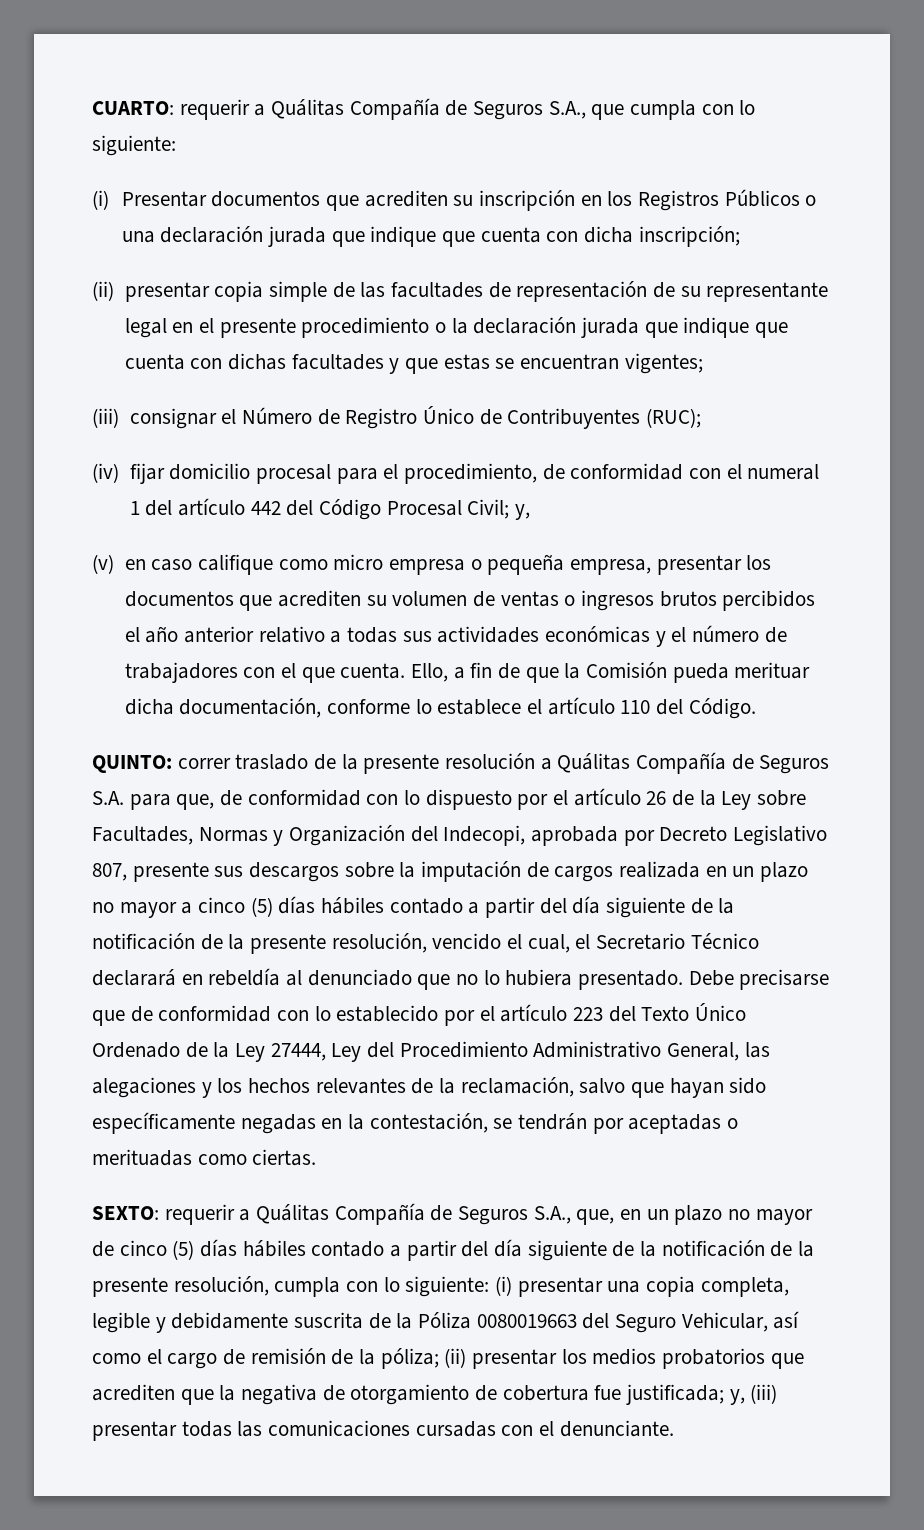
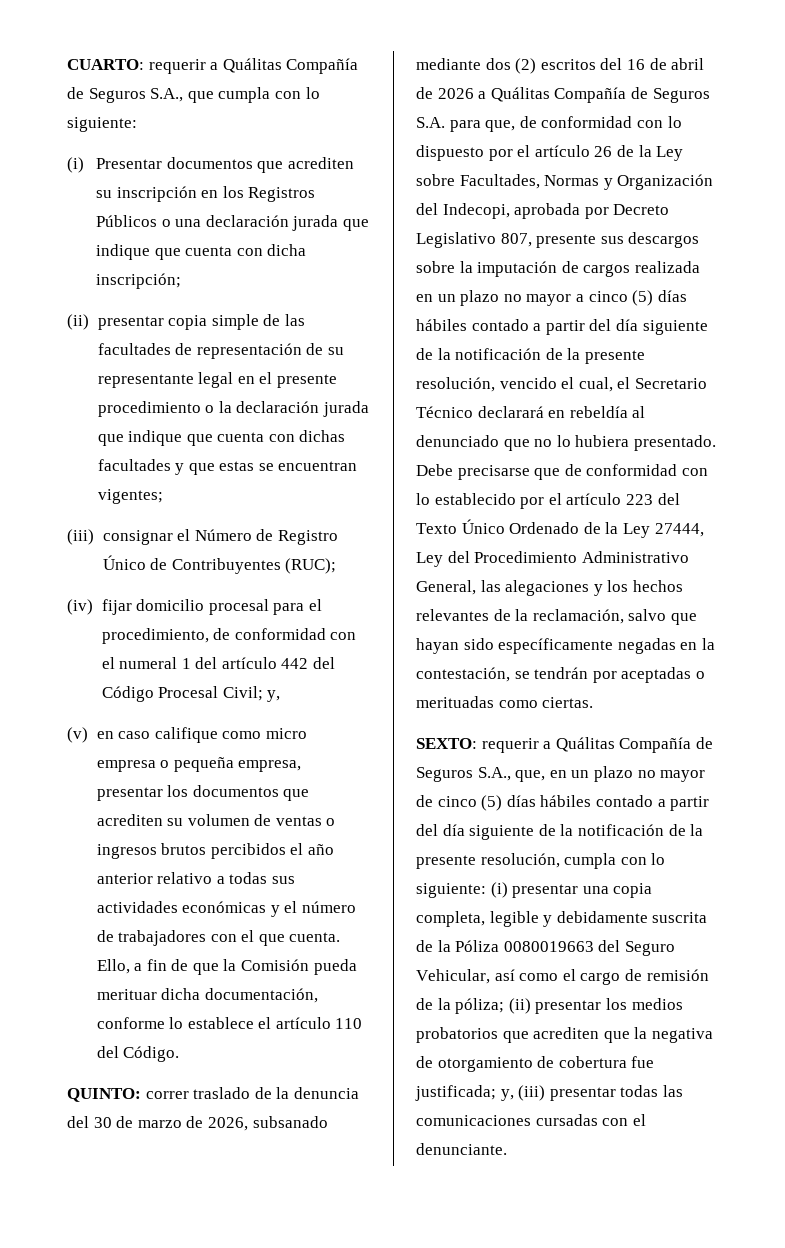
[363,753,536,774] presente resolución -> [293,1087,359,1099] [67,1116,328,1131] [416,58,705,74] [416,87,474,99] denuncia del 30 de marzo de 2026, subsanado mediante dos (2) escritos del 16 de abril de 2026

